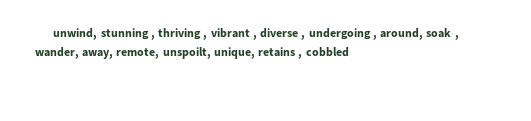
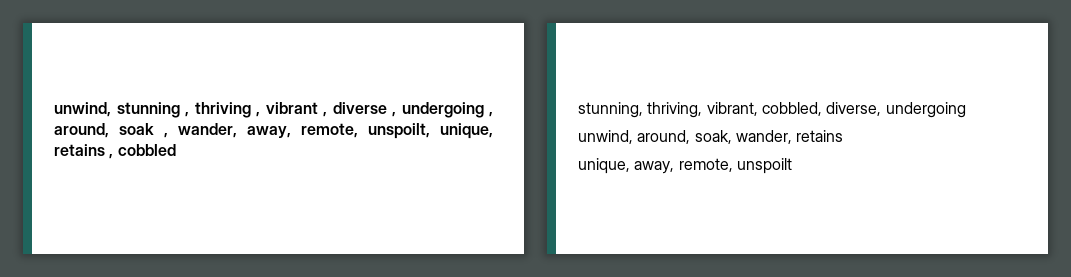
(349, 52) none -> [578,102,966,118] [578,130,844,144] [578,158,792,174] // stunning, thriving, vibrant, cobbled, diverse, undergoing // unwind, around, soak, wander, retains // unique, away, remote, unspoilt

